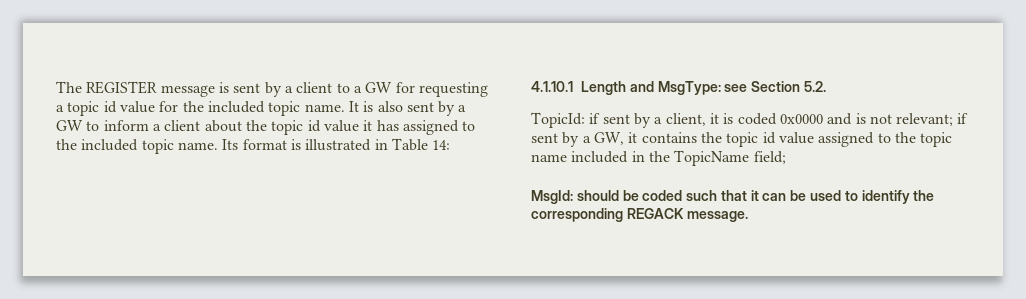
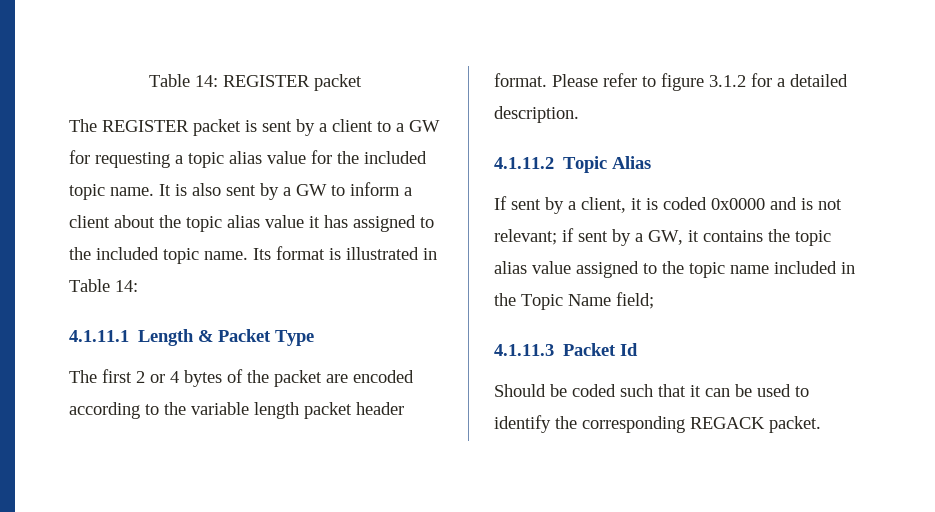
(56, 87) none -> [149,74,362,91] Table 14: REGISTER packet //
[160,85,215,97] message -> [193,119,241,136] packet
[103,101,117,113] id -> [229,151,262,164] alias
[307,120,321,132] id -> [227,215,260,228] alias
[531,81,826,95] [531,112,601,128] 4.1.10.1 Length and MsgType: see Section 5.2. // TopicId: if -> [69,329,315,346] [69,369,414,387] [69,402,404,419] [494,73,848,91] [494,106,579,123] [494,156,652,173] [494,196,507,210] 4.1.11.1 Length & Packet Type // The first 2 or 4 bytes of the packet are encoded according to the variable length packet header format. Please refer to figure 3.1.2 for a detailed description. // 4.1.11.2 Topic Alias // If
[762,132,776,144] id -> [494,261,527,274] alias
[674,150,750,166] TopicName -> [521,294,611,310] Topic Name
[531,190,619,204] MsgId: should -> [494,343,639,356] [494,384,546,397] 4.1.11.3 Packet Id // Should
[686,211,748,222] message. -> [769,416,821,433] packet.

